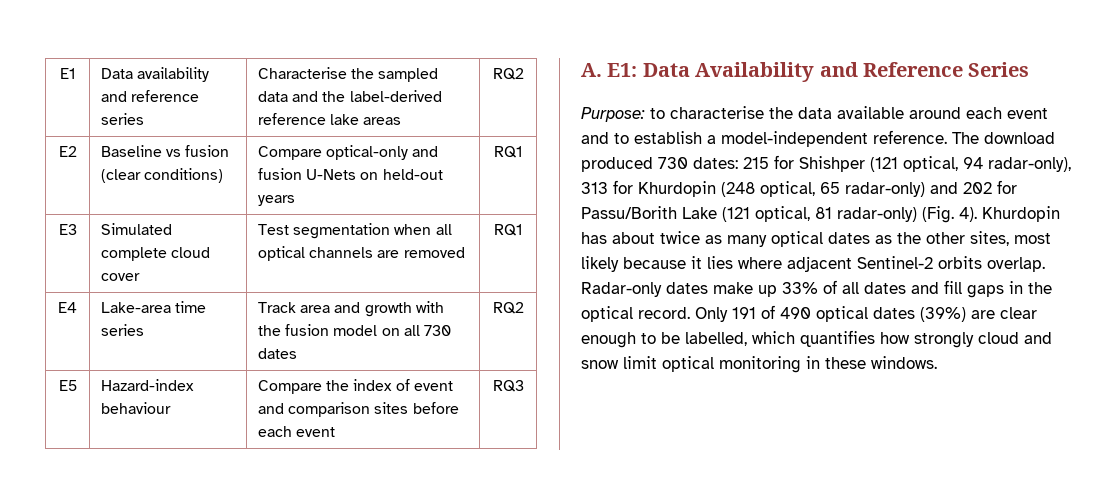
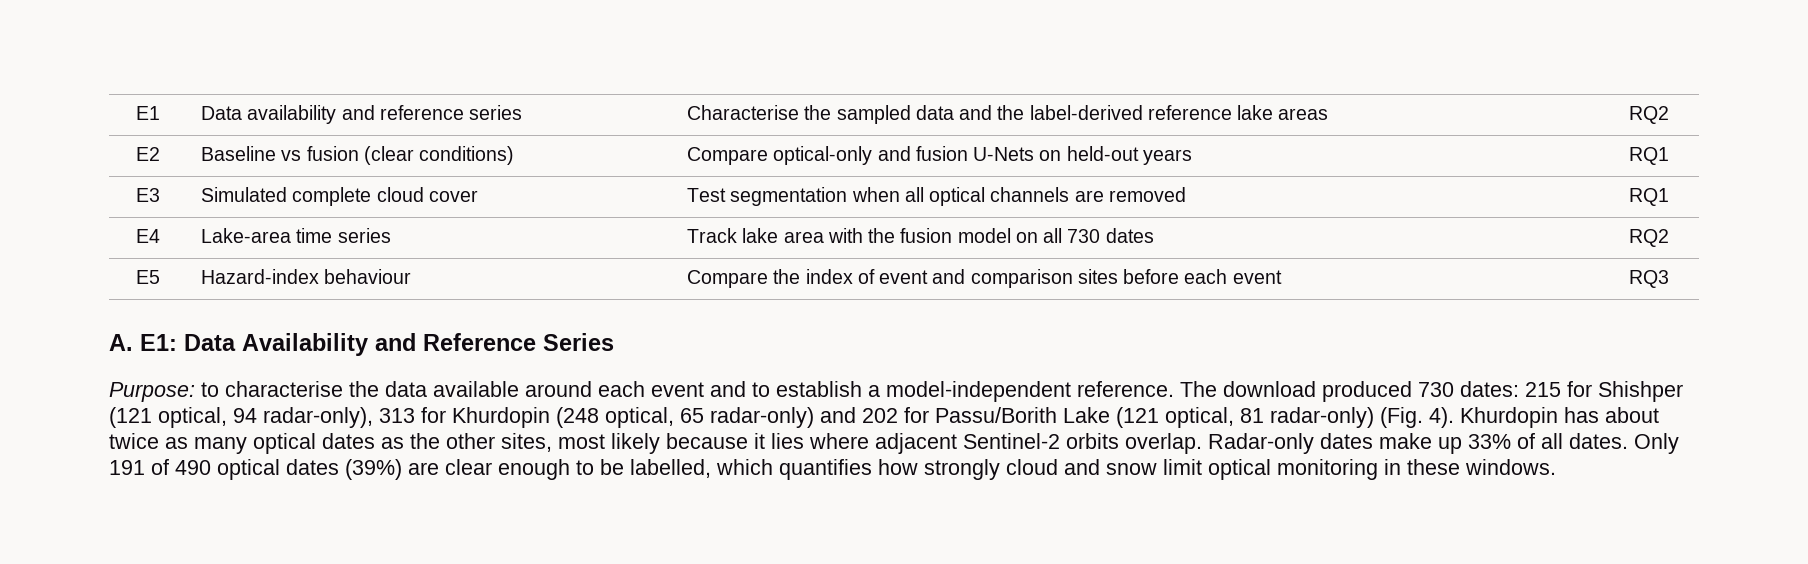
[300,302,412,317] area and growth -> [742,228,824,243] lake area
[864,280,1052,298] [581,306,690,322] dates and fill gaps in the optical record. -> [1569,433,1628,449] dates.

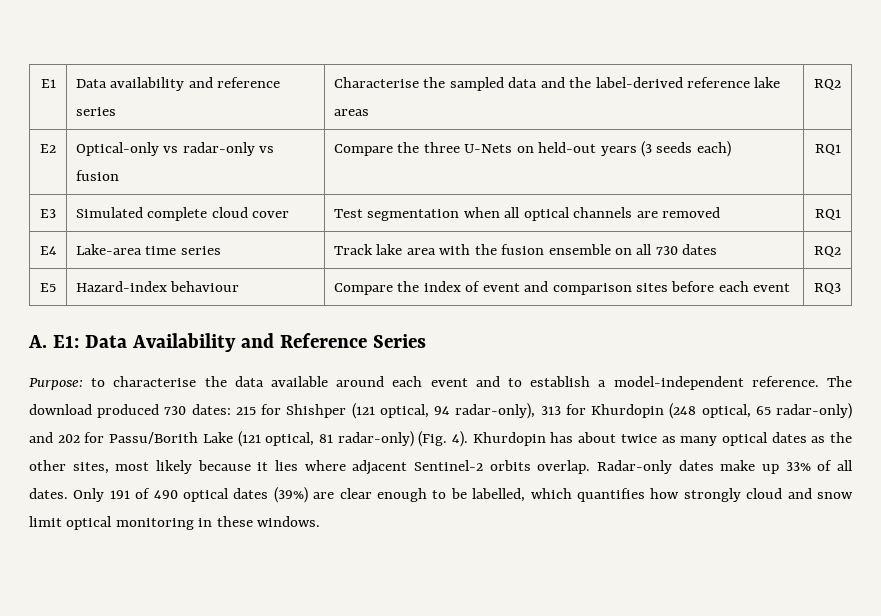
[200,146,276,161] Baseline -> [75,142,255,156] Optical-only vs radar-only
[363,146,515,165] [686,146,968,165] (clear conditions) | Compare optical-only and fusion -> [333,142,460,156] | Compare the three
(1192, 157) none -> [641,141,731,157] (3 seeds each)
[957,228,1011,243] model -> [548,244,611,255] ensemble

